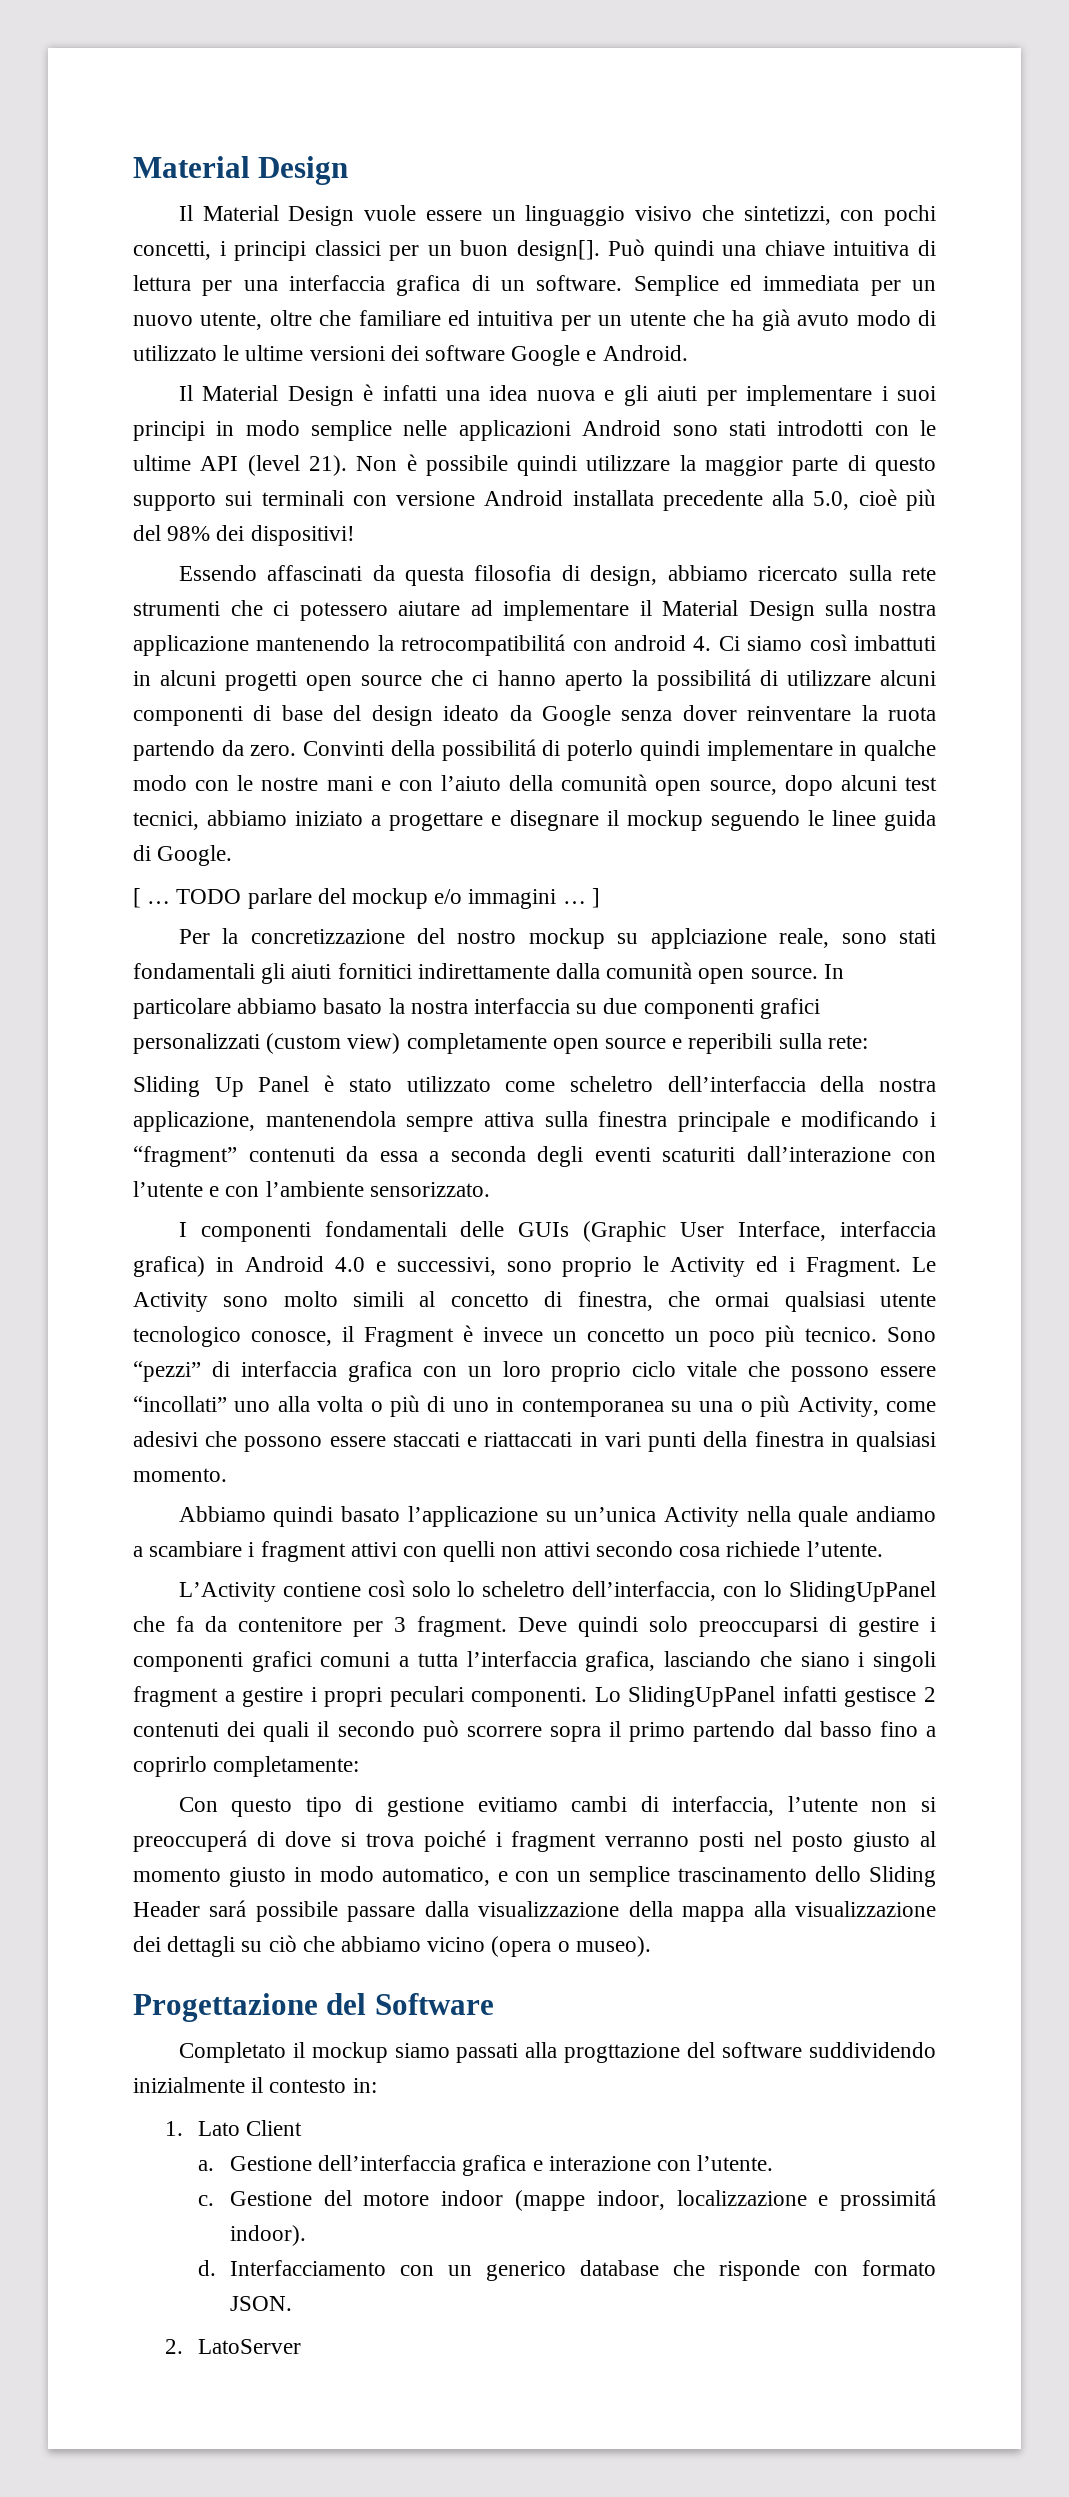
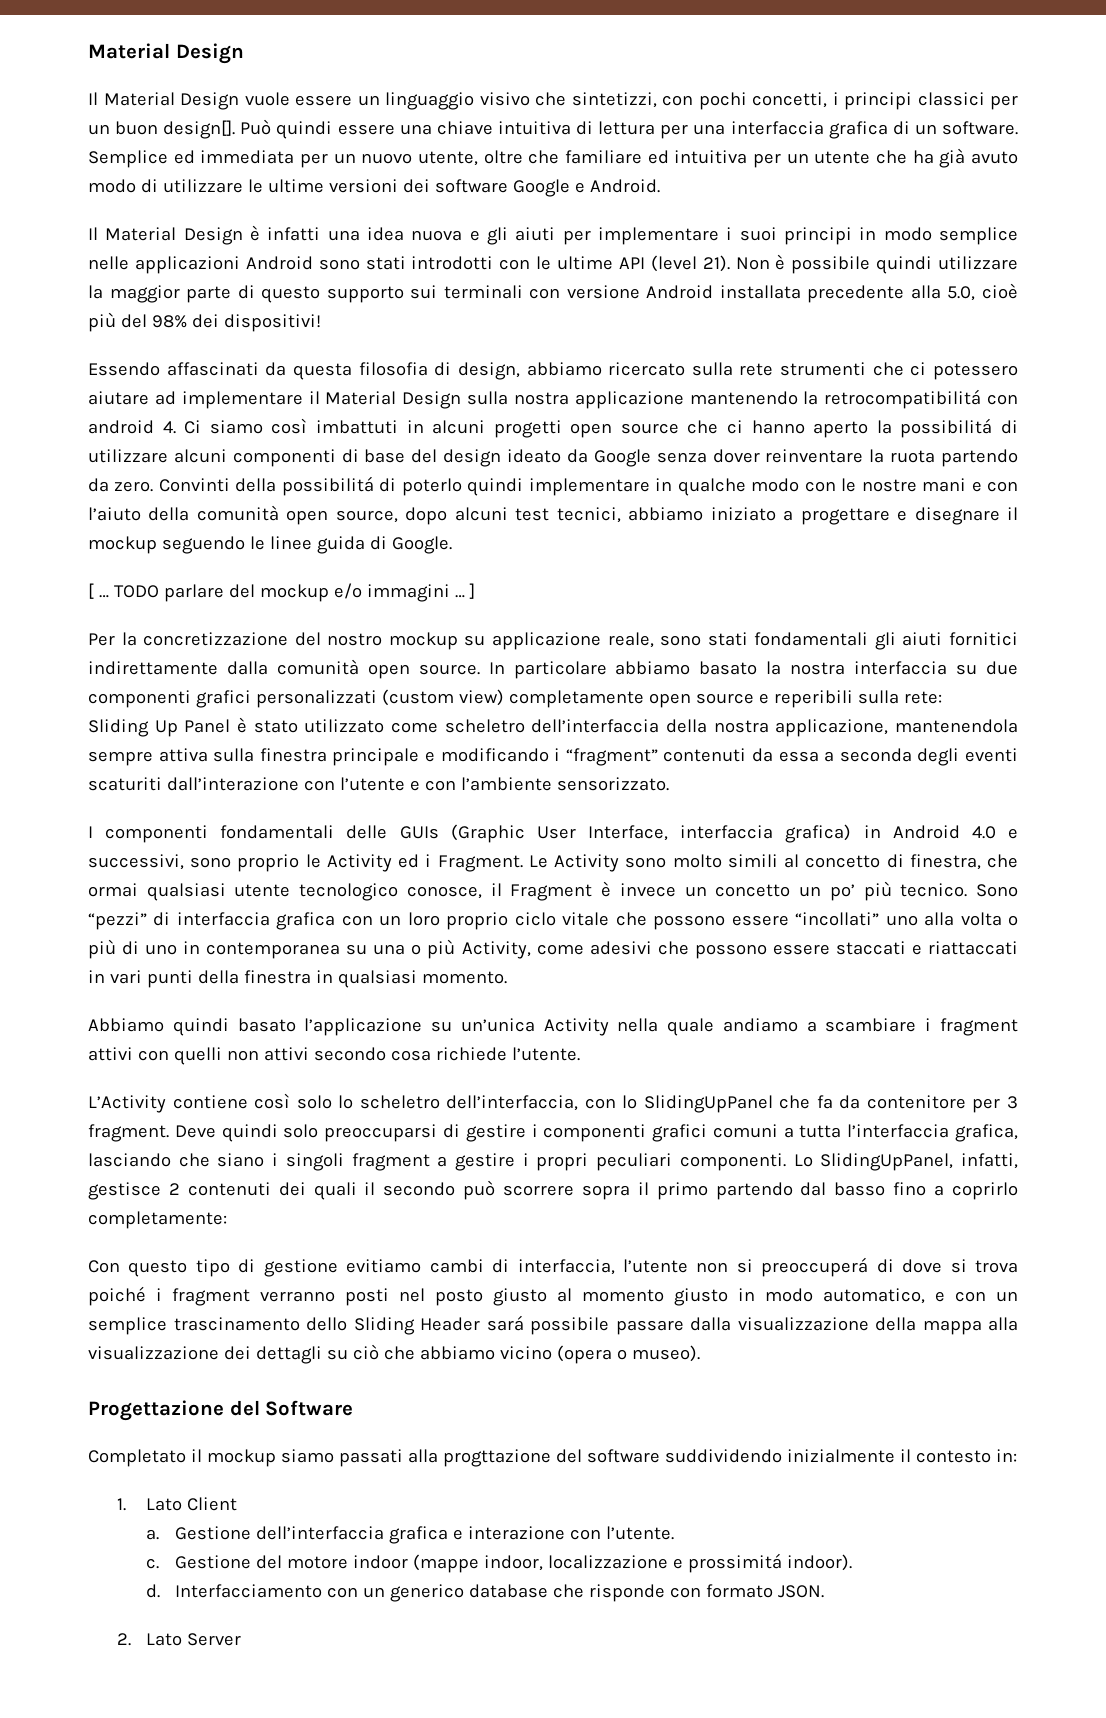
(714, 250) none -> [337,124,395,135] essere
[133,345,217,361] utilizzato -> [162,179,243,193] utilizzare
[650,928,767,949] applciazione -> [491,632,601,650] applicazione
[709,1331,755,1347] poco -> [829,884,855,901] po’
[389,1686,464,1707] peculari -> [596,1153,673,1171] peculiari
[628,1686,837,1707] SlidingUpPanel infatti -> [820,1153,1018,1171] SlidingUpPanel, infatti,
[197,2339,301,2354] LatoServer -> [146,1633,242,1646] Lato Server

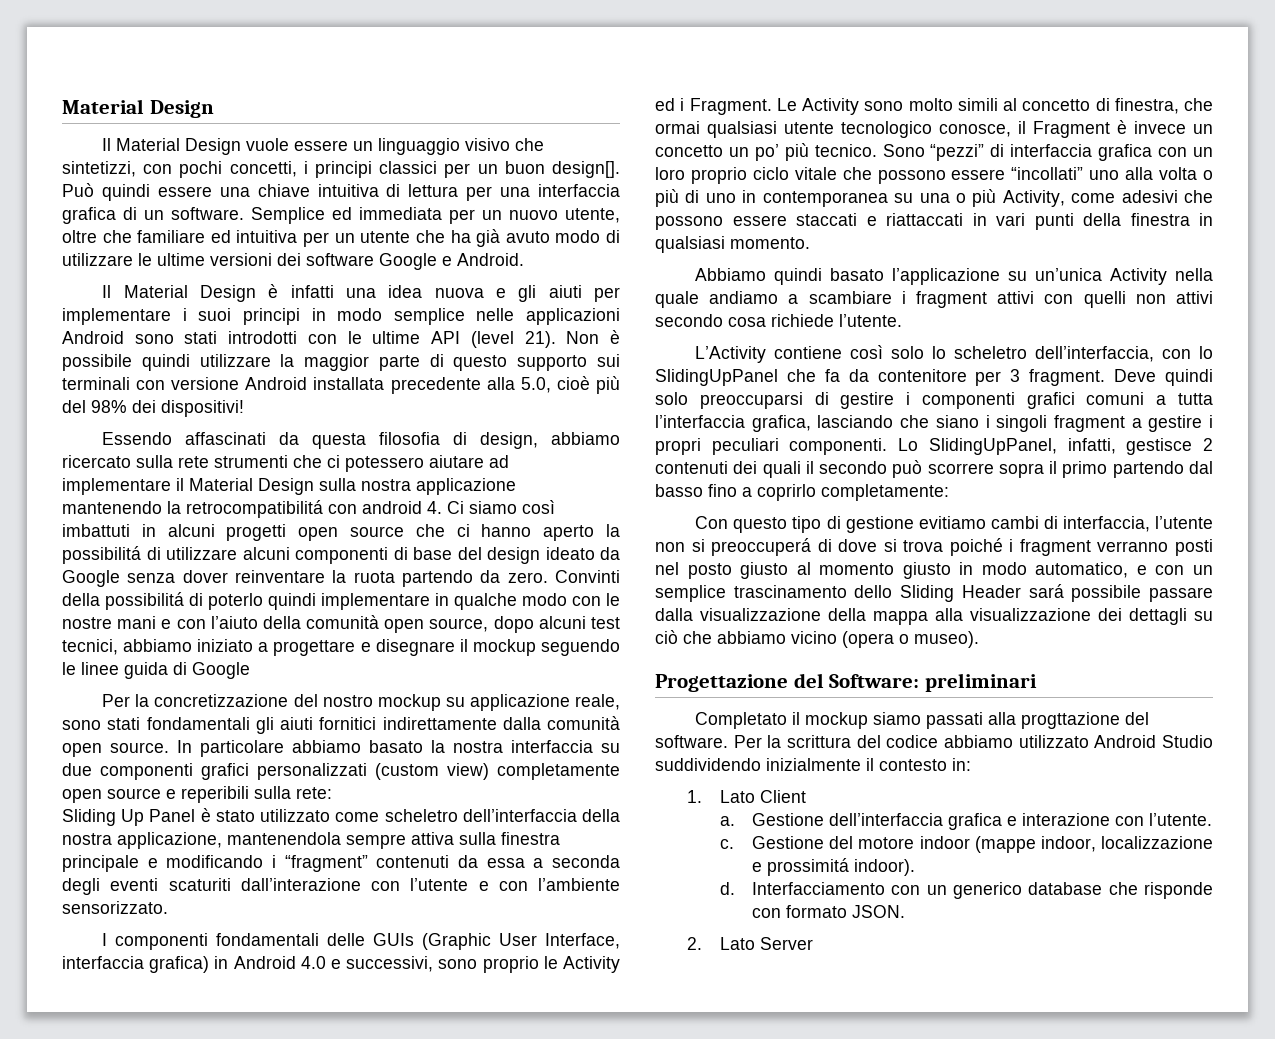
[391,536,452,554] [88,583,475,602] Google. // [ … TODO parlare del mockup e/o immagini … ] -> [192,662,250,679] Google
[265,1400,354,1416] Software -> [829,673,1037,692] Software: preliminari
[586,1449,660,1463] software -> [655,735,1213,748] software. Per la scrittura del codice abbiamo utilizzato Android Studio

